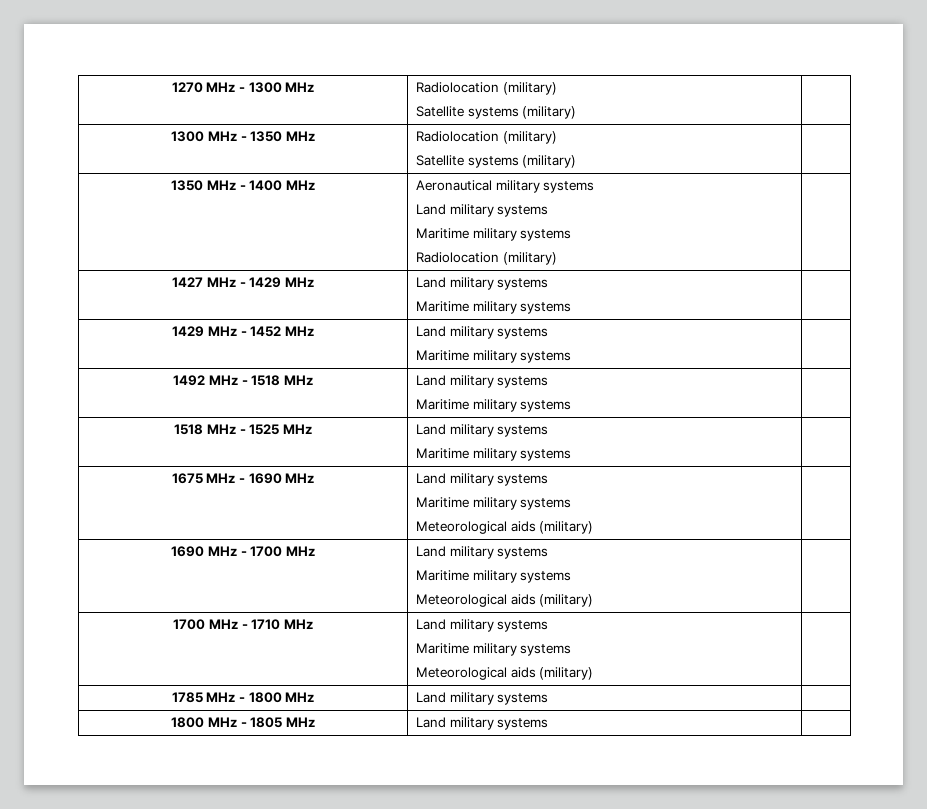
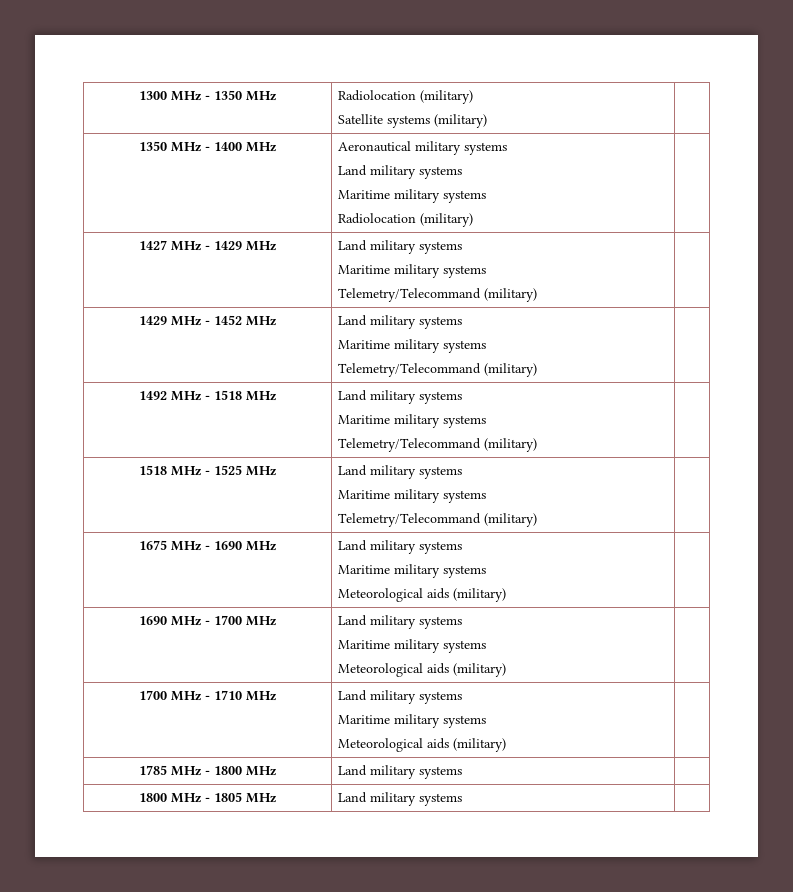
[171,82,315,93] [416,82,557,95] [416,106,577,119] 1270 MHz - 1300 MHz | Radiolocation (military) // Satellite systems (military) | // -> (139, 95) none
(572, 308) none -> [338,288,538,302] // Telemetry/Telecommand (military)
(572, 357) none -> [338,363,538,377] // Telemetry/Telecommand (military)
(572, 406) none -> [338,438,538,452] // Telemetry/Telecommand (military)
(572, 455) none -> [338,513,538,527] // Telemetry/Telecommand (military)

